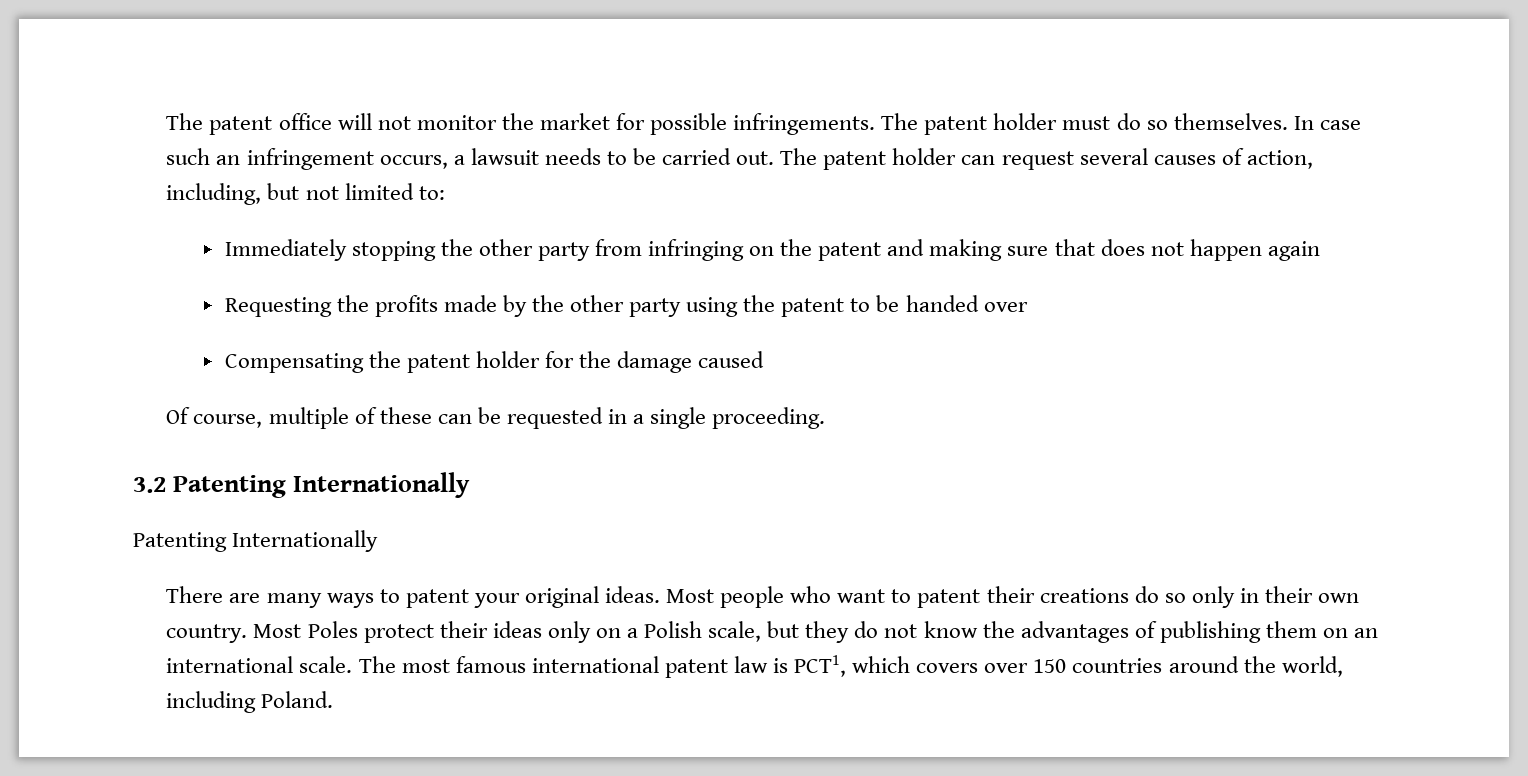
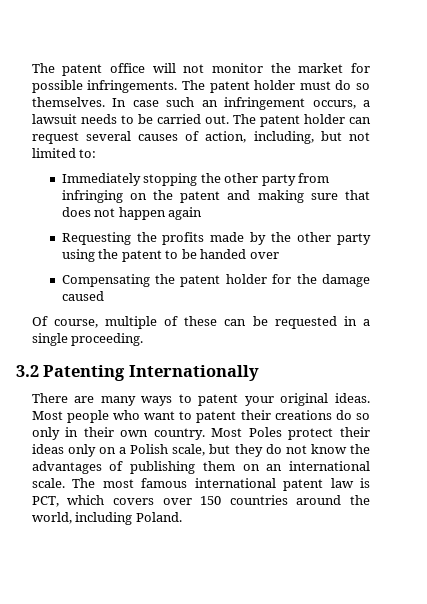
[133,530,379,552] // Patenting Internationally -> (259, 373) none
[794,655,847,677] PCT1, -> [31,496,59,507] PCT,

